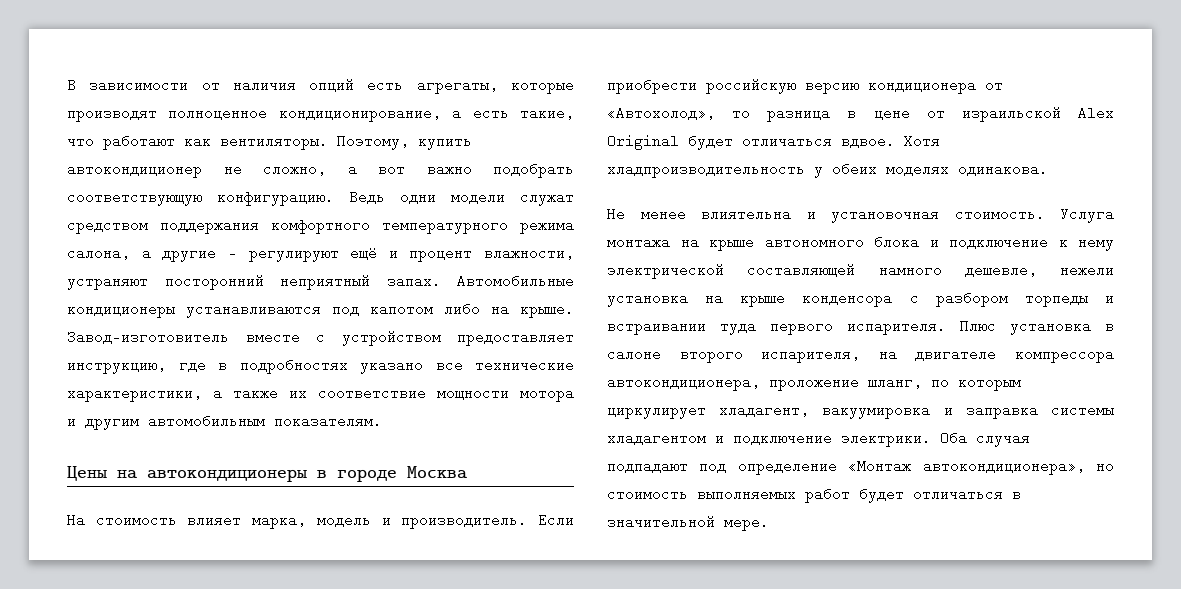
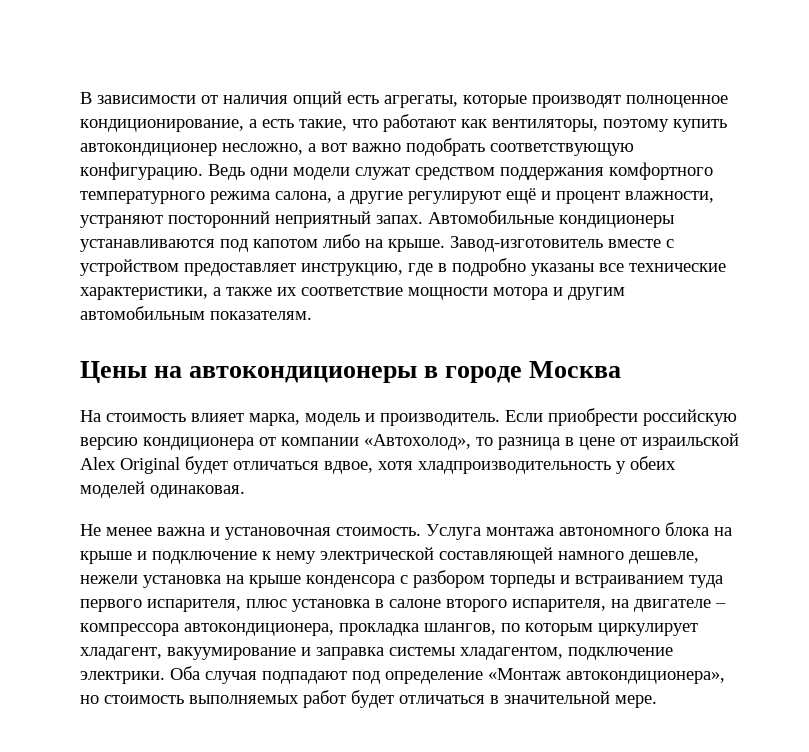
[220,132,472,150] [67,160,326,178] вентиляторы. Поэтому, купить автокондиционер не сложно, -> [492,119,727,132] [80,143,303,156] вентиляторы, поэтому купить автокондиционер несложно,
[227,254,237,258] – -> (403, 197) none
[239,356,423,374] подробностях указано -> [452,258,594,276] подробно указаны
(1003, 84) none -> [281,437,359,446] компании
[841,132,940,149] вдвое. Хотя -> [324,461,413,474] вдвое, хотя
[886,160,1048,177] моделях одинакова. -> [80,481,245,498] моделей одинаковая.
[701,205,791,222] влиятельна -> [157,527,205,536] важна
[680,233,919,251] на крыше автономного блока -> [559,522,732,536] [80,551,132,564] автономного блока на крыше
[607,317,706,335] встраивании -> [575,575,684,588] встраиванием
[847,317,996,335] испарителя. Плюс -> [147,599,287,612] испарителя, плюс
(997, 353) none -> [715,603,726,608] –
[769,373,922,391] проложение шланг, -> [339,623,496,636] прокладка шлангов,
[822,401,931,419] вакуумировка -> [167,647,296,660] вакуумирование
[607,429,724,446] хладагентом и -> [460,647,563,660] хладагентом,

